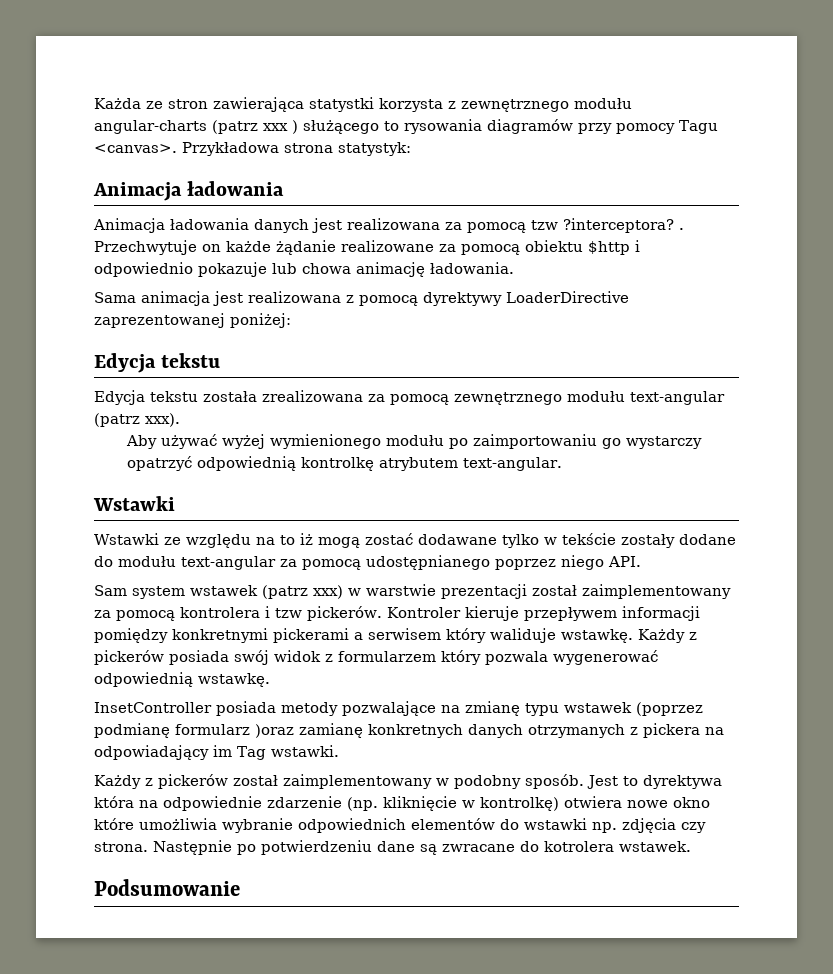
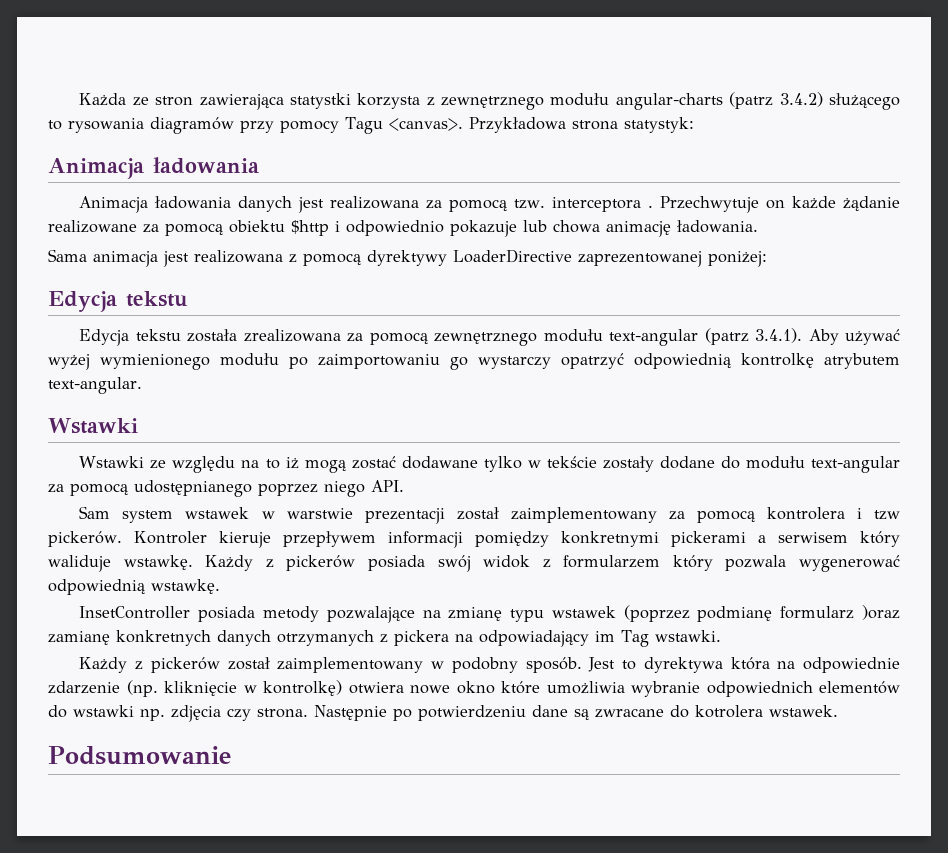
[263,120,298,134] xxx ) -> [779,92,823,107] 3.4.2)
[531,218,674,233] tzw ?interceptora? -> [514,197,642,212] tzw. interceptora
[145,413,180,427] xxx). // -> [755,328,803,343] 3.4.1).
[262,585,343,599] (patrz xxx) -> (250, 513) none

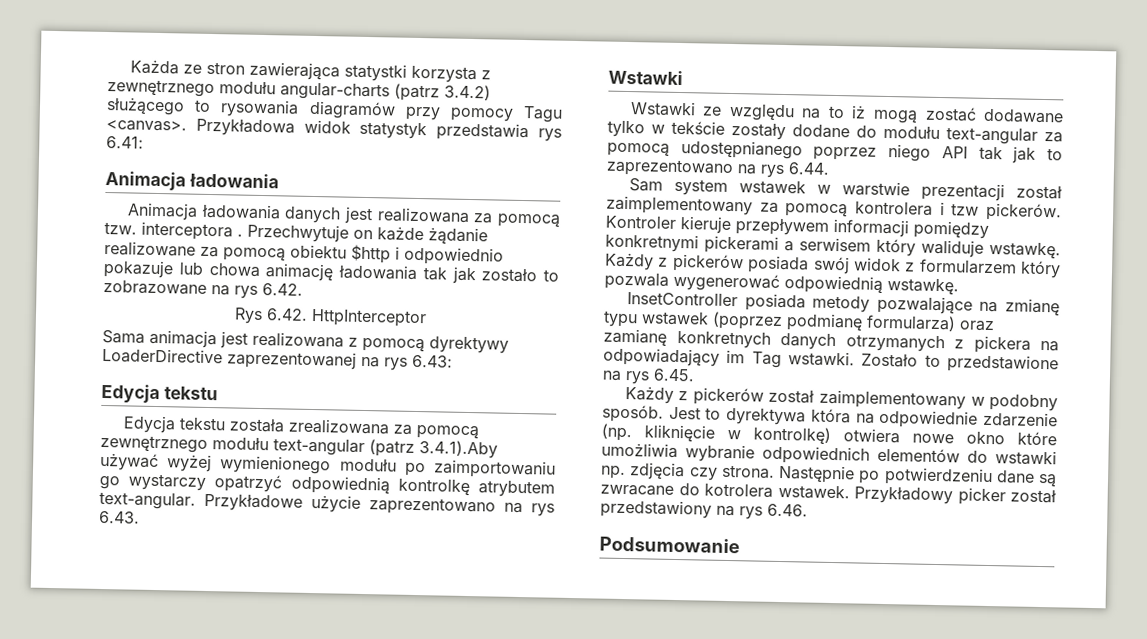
[571,117,694,133] strona statystyk: -> [303,119,562,142] [106,135,144,149] widok statystyk przedstawia rys 6.41:
[676,220,758,233] ładowania. -> [338,264,559,285] [103,279,303,299] [234,307,427,328] ładowania tak jak zostało to zobrazowane na rys 6.42. // Rys 6.42. HttpInterceptor
[708,251,767,267] poniżej: -> [361,354,453,371] na rys 6.43:
[755,328,839,345] 3.4.1). Aby -> [419,440,498,459] 3.4.1).Aby
(142, 385) none -> [204,493,555,517] [99,510,140,524] Przykładowe użycie zaprezentowano na rys 6.43.
[371,480,404,492] API. -> [941,146,1063,164] [606,158,830,179] API tak jak to zaprezentowano na rys 6.44.
[780,605,901,620] formularz )oraz -> [866,314,995,332] formularza) oraz
(721, 636) none -> [861,353,1059,374] [602,368,695,385] Zostało to przedstawione na rys 6.45.
(838, 711) none -> [854,486,1056,506] [600,499,808,520] Przykładowy picker został przedstawiony na rys 6.46.

